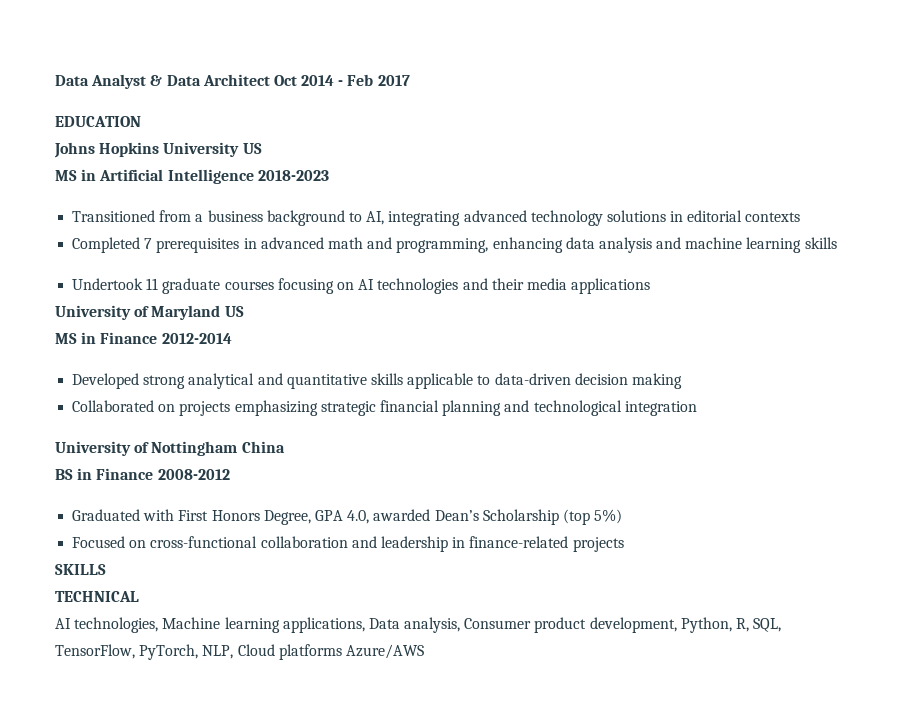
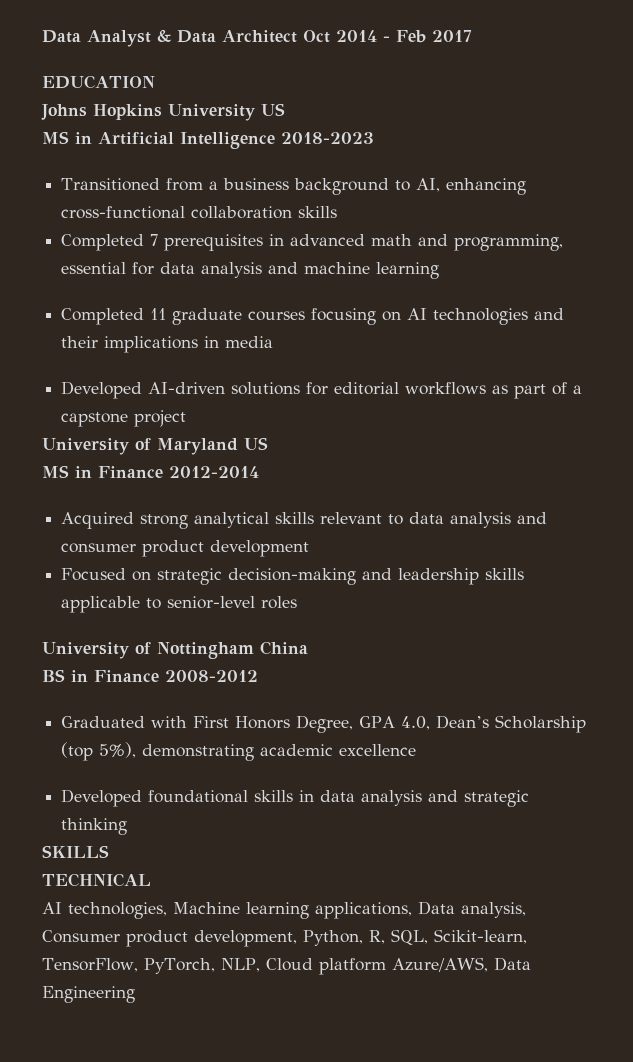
[388,210,801,226] integrating advanced technology solutions in editorial contexts -> [446,178,527,195] [61,206,338,219] enhancing cross-functional collaboration skills
[492,237,563,253] enhancing -> [61,262,155,275] essential for
[804,237,837,249] [72,278,144,290] skills // Undertook -> [61,308,145,325] // Completed
(524, 284) none -> [104,336,220,353] implications in
[571,278,651,294] applications -> [61,381,583,399] [61,410,187,427] // Developed AI-driven solutions for editorial workflows as part of a capstone project
[72,373,140,389] Developed -> [61,512,135,529] Acquired
[257,373,682,389] [72,400,697,416] and quantitative skills applicable to data-driven decision making // Collaborated on projects emphasizing strategic financial planning and technological integration -> [275,512,548,528] [61,540,310,557] [61,568,525,585] [61,596,298,613] skills relevant to data analysis and consumer product development // Focused on strategic decision-making and leadership skills applicable to senior-level roles
[373,509,431,521] awarded -> (431, 723) none
[594,509,623,524] [72,536,624,552] 5%) // Focused on cross-functional collaboration and leadership in finance-related projects -> [99,742,417,761] [61,789,530,807] [61,818,128,835] 5%), demonstrating academic excellence // Developed foundational skills in data analysis and strategic thinking
(782, 625) none -> [434,929,527,944] Scikit-learn,
[278,644,424,660] platforms Azure/AWS -> [318,957,531,975] [42,986,135,1003] platform Azure/AWS, Data Engineering

